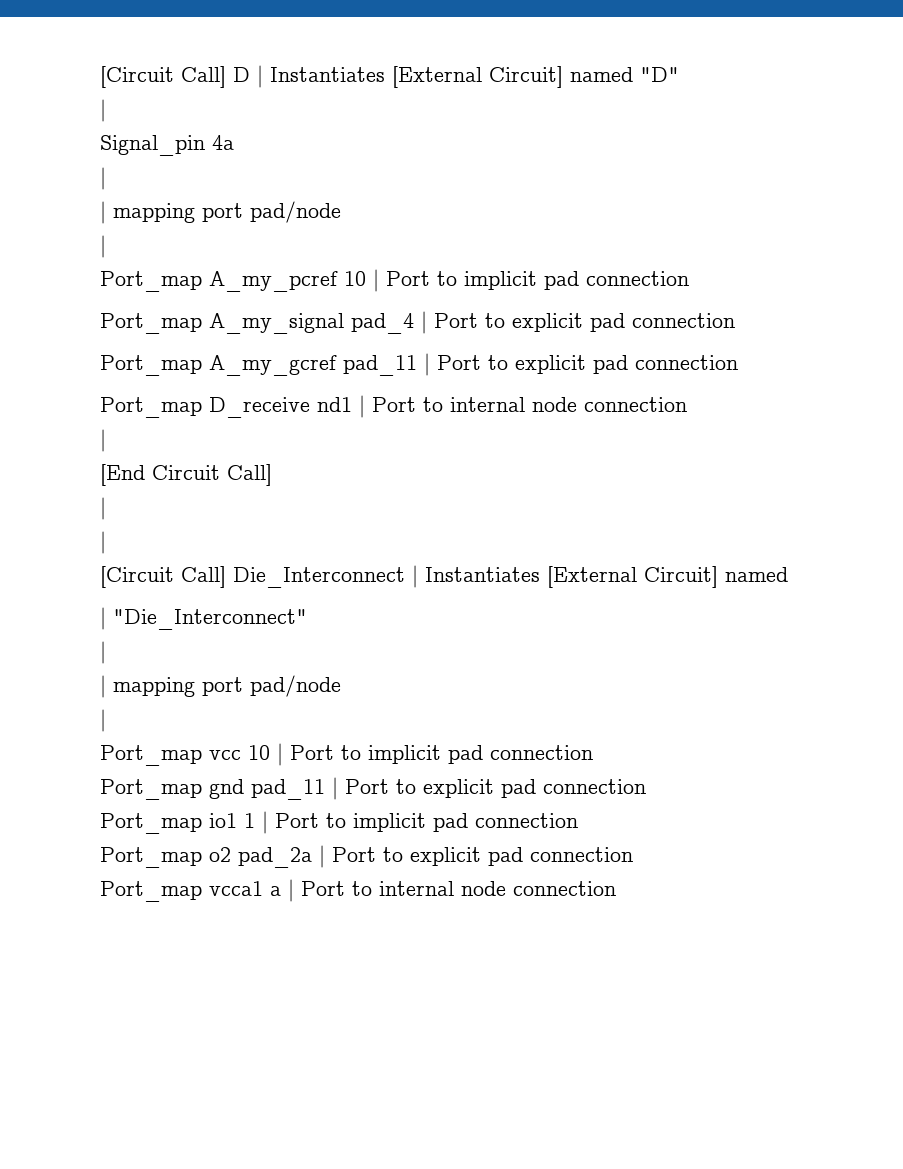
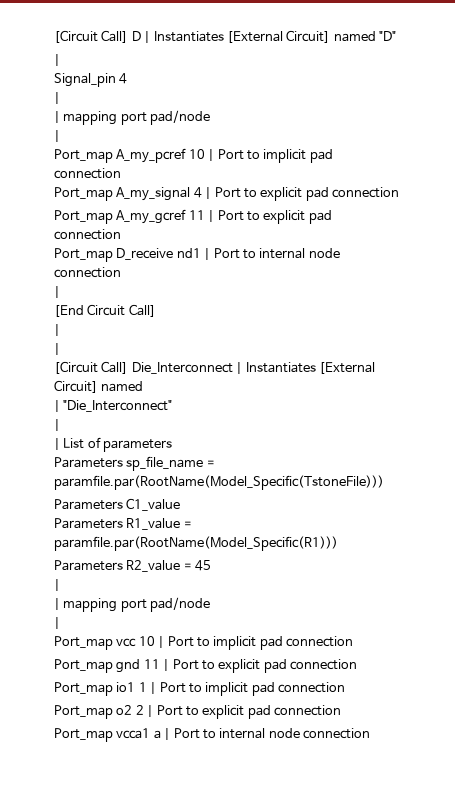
[212,135,234,150] 4a -> [119,73,128,84] 4
[351,313,414,334] pad_4 -> [193,187,202,198] 4
[343,355,417,376] pad_11 -> [188,210,205,220] 11
(106, 652) none -> [54,437,173,452] [54,456,215,471] [54,475,384,490] [54,498,181,511] [54,518,192,530] [54,536,338,551] [54,560,212,572] [54,579,60,591] // | List of parameters // Parameters sp_file_name = paramfile.par(RootName(Model_Specific(TstoneFile))) // Parameters C1_value // Parameters R1_value = paramfile.par(RootName(Model_Specific(R1))) // Parameters R2_value = 45 // |
[251,779,325,800] pad_11 -> [143,659,160,669] 11
[238,847,312,868] pad_2a -> [135,705,144,715] 2

